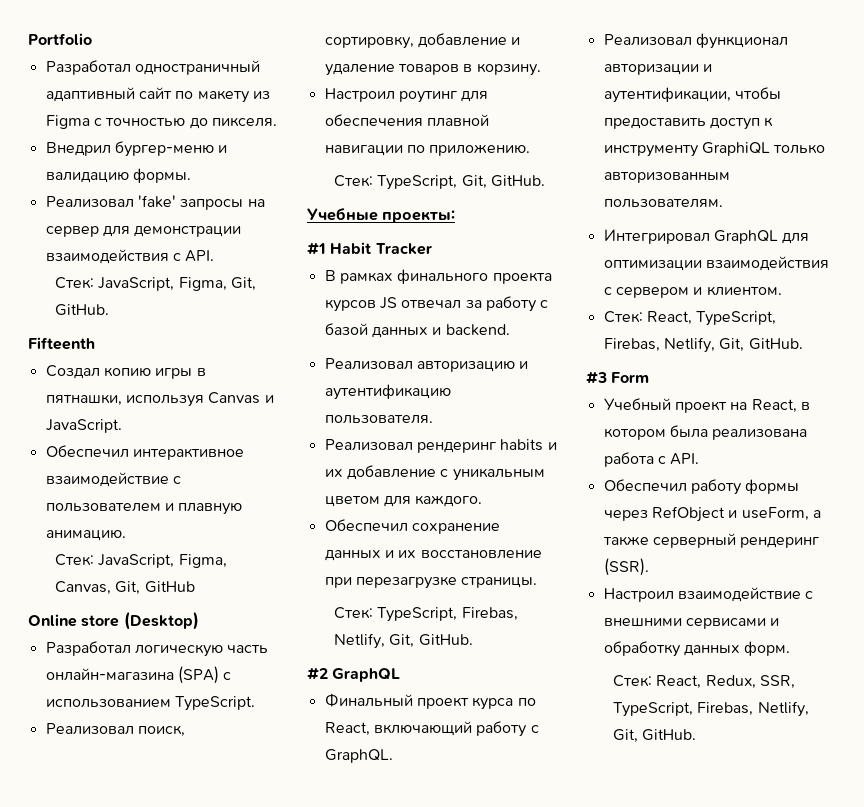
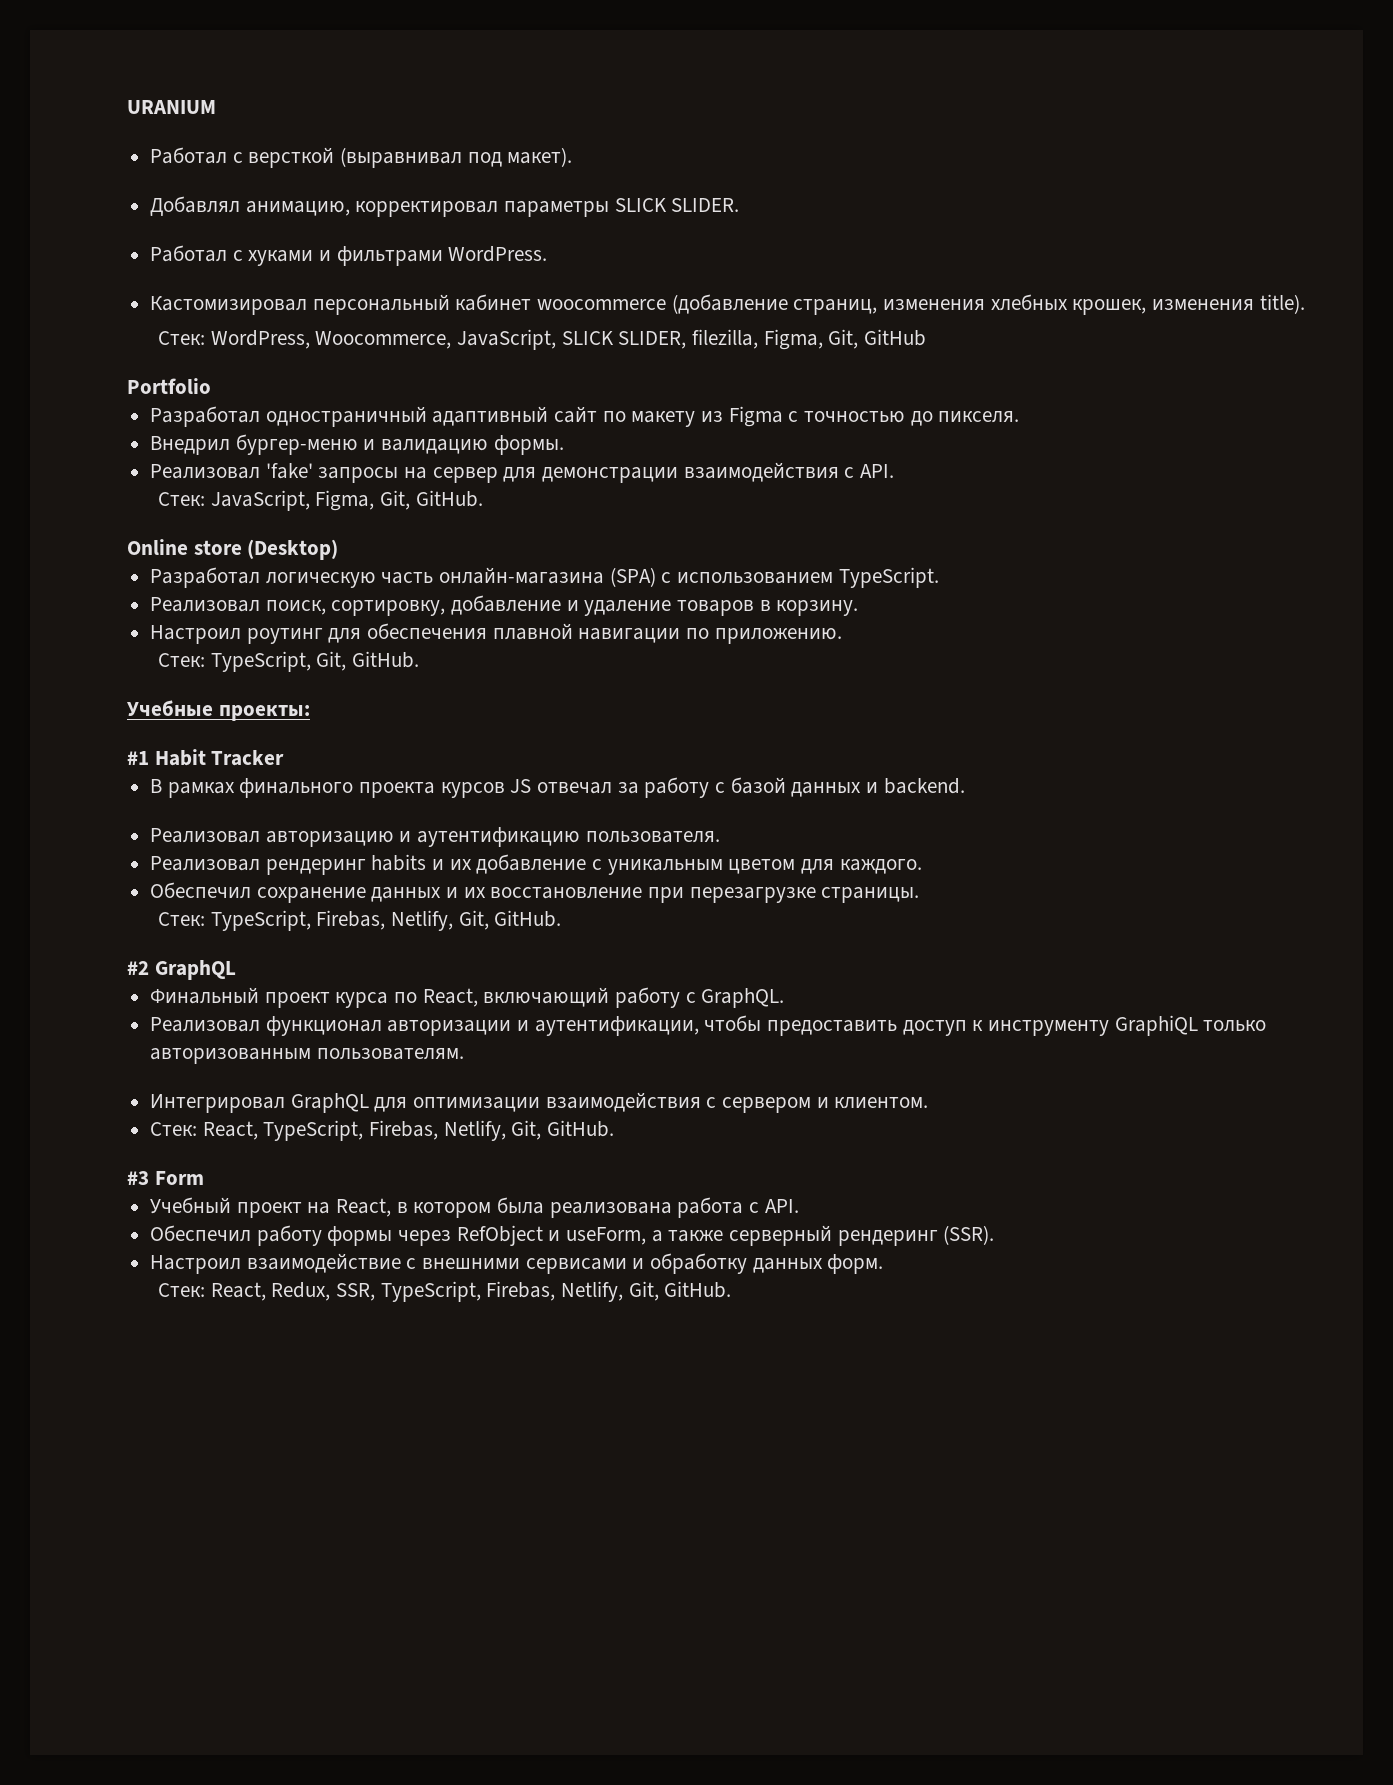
(28, 39) none -> [127,100,216,114] [150,147,573,168] [150,196,740,217] [150,245,548,266] [150,294,1305,315] [157,329,926,350] URANIUM // Работал с версткой (выравнивал под макет). // Добавлял анимацию, корректировал параметры SLICK SLIDER. // Работал с хуками и фильтрами WordPress. // Кастомизировал персональный кабинет woocommerce (добавление страниц, изменения хлебных крошек, изменения title). // Стек: WordPress, Woocommerce, JavaScript, SLICK SLIDER, filezilla, Figma, Git, GitHub //
[28,337,95,350] [45,365,206,379] [45,392,274,407] [45,419,122,433] [45,445,244,460] [45,472,181,487] [45,503,243,515] [45,530,126,541] [55,554,227,568] [55,581,195,595] // Fifteenth // Создал копию игры в пятнашки, используя Canvas и JavaScript. // Обеспечил интерактивное взаимодействие с пользователем и плавную анимацию. // Стек: JavaScript, Figma, Canvas, Git, GitHub -> (483, 498) none

